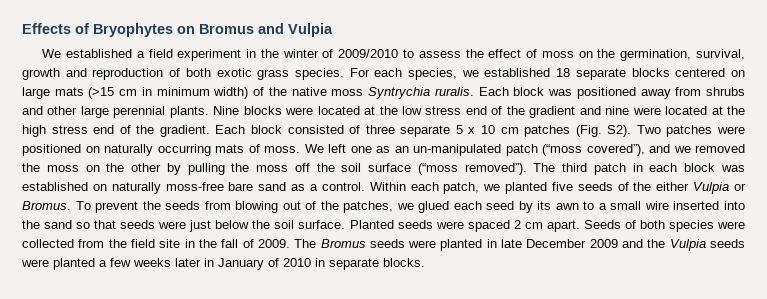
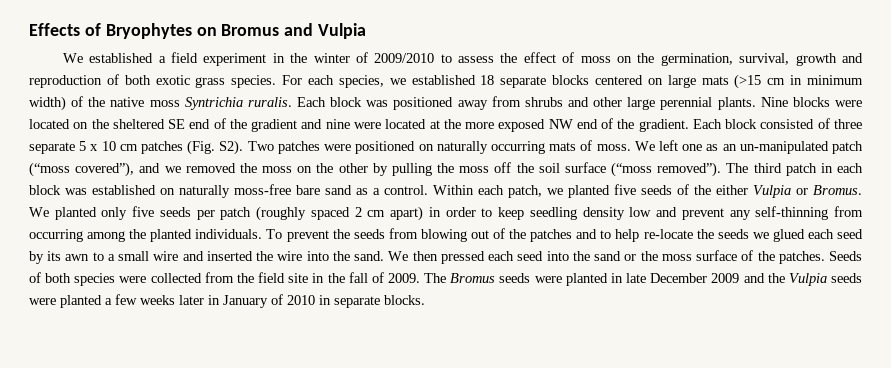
[368,87,431,99] Syntrychia -> [184,97,243,110] Syntrichia
[364,106,462,115] at the low stress -> [73,119,186,129] on the sheltered SE
[22,125,88,137] high stress -> [465,119,573,132] more exposed NW
(71, 205) none -> [29,206,864,221] [29,229,263,242] We planted only five seeds per patch (roughly spaced 2 cm apart) in order to keep seedling density low and prevent any self-thinning from occurring among the planted individuals.
[343,201,394,213] patches, -> [530,229,749,242] patches and to help re-locate the seeds
[673,201,745,210] [22,220,580,232] inserted into the sand so that seeds were just below the soil surface. Planted seeds were spaced 2 cm apart. -> [182,250,825,264] and inserted the wire into the sand. We then pressed each seed into the sand or the moss surface of the patches.

